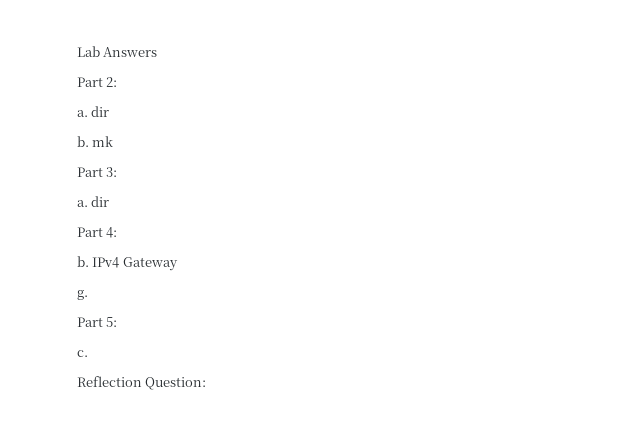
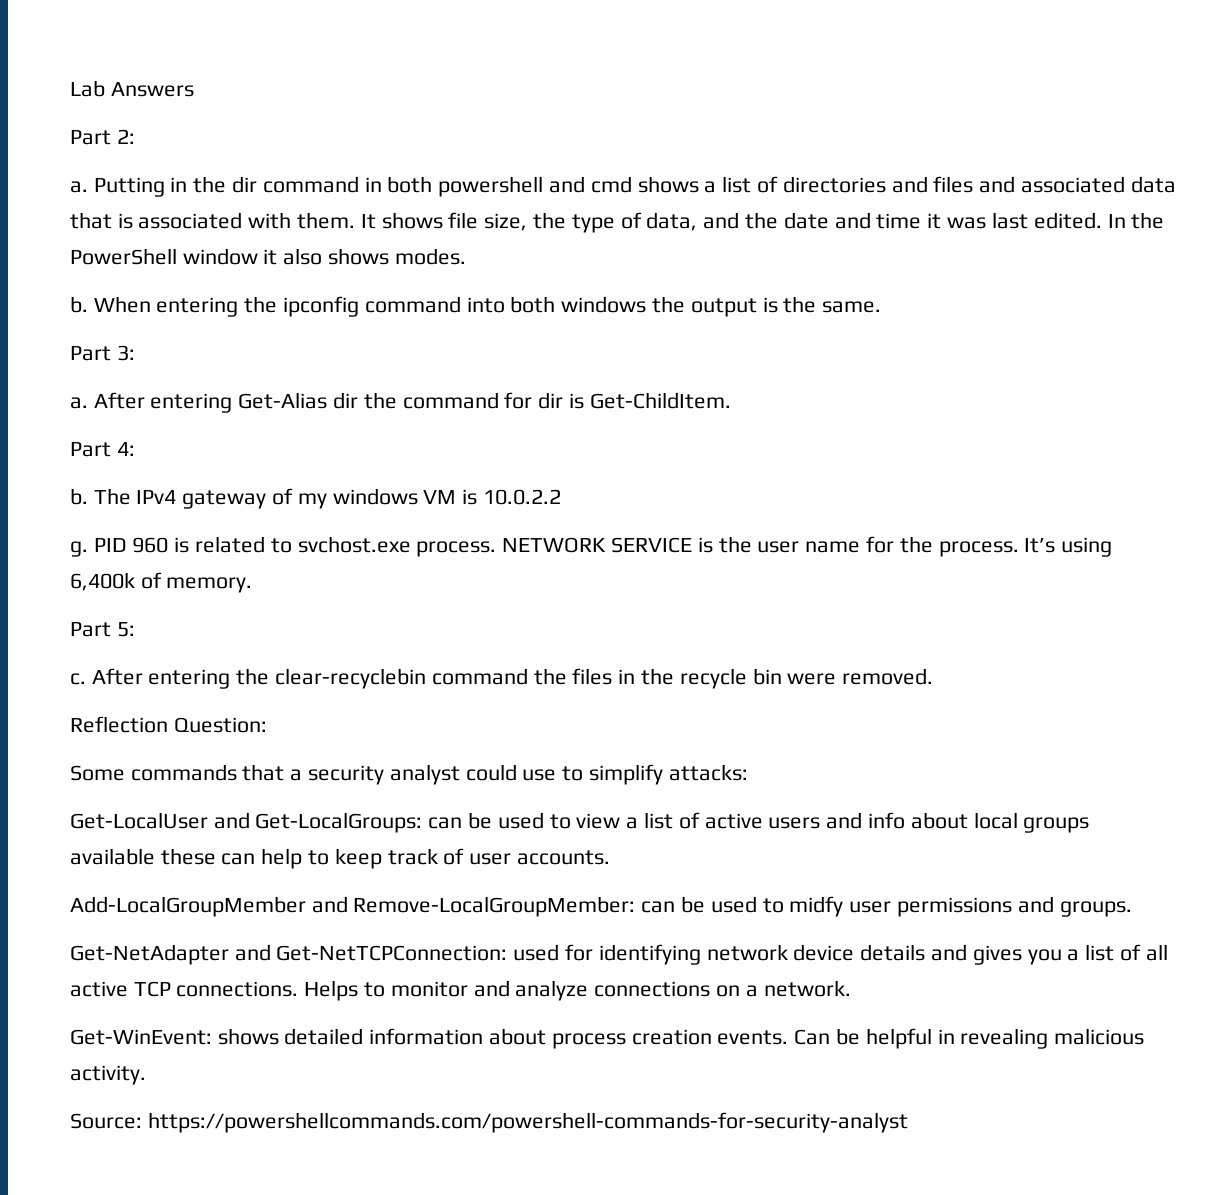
[91,106,110,117] [76,136,114,147] [76,167,118,177] [76,196,110,207] [76,227,118,238] [76,256,178,271] [76,290,88,300] [76,317,118,327] [76,350,88,357] [76,376,207,390] dir // b. mk // Part 3: // a. dir // Part 4: // b. IPv4 Gateway // g. // Part 5: // c. // Reflection Question: -> [93,176,1176,197] [69,212,1165,233] [69,248,466,265] [69,296,882,317] [69,345,135,361] [69,392,731,413] [69,442,135,457] [69,488,562,509] [69,536,1113,557] [69,572,253,593] [69,622,135,637] [69,668,934,689] [69,716,267,733] [69,764,748,785] [69,812,1090,833] [69,848,611,869] [69,896,1132,917] [69,944,1168,965] [69,980,851,1001] [69,1028,1145,1049] [69,1065,146,1085] [69,1112,908,1133] Putting in the dir command in both powershell and cmd shows a list of directories and files and associated data that is associated with them. It shows file size, the type of data, and the date and time it was last edited. In the PowerShell window it also shows modes. // b. When entering the ipconfig command into both windows the output is the same. // Part 3: // a. After entering Get-Alias dir the command for dir is Get-ChildItem. // Part 4: // b. The IPv4 gateway of my windows VM is 10.0.2.2 // g. PID 960 is related to svchost.exe process. NETWORK SERVICE is the user name for the process. It’s using 6,400k of memory. // Part 5: // c. After entering the clear-recyclebin command the files in the recycle bin were removed. // Reflection Question: // Some commands that a security analyst could use to simplify attacks: // Get-LocalUser and Get-LocalGroups: can be used to view a list of active users and info about local groups available these can help to keep track of user accounts. // Add-LocalGroupMember and Remove-LocalGroupMember: can be used to midfy user permissions and groups. // Get-NetAdapter and Get-NetTCPConnection: used for identifying network device details and gives you a list of all active TCP connections. Helps to monitor and analyze connections on a network. // Get-WinEvent: shows detailed information about process creation events. Can be helpful in revealing malicious activity. // Source: https://powershellcommands.com/powershell-commands-for-security-analyst

